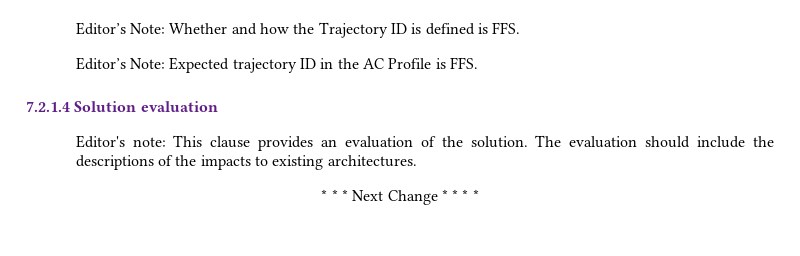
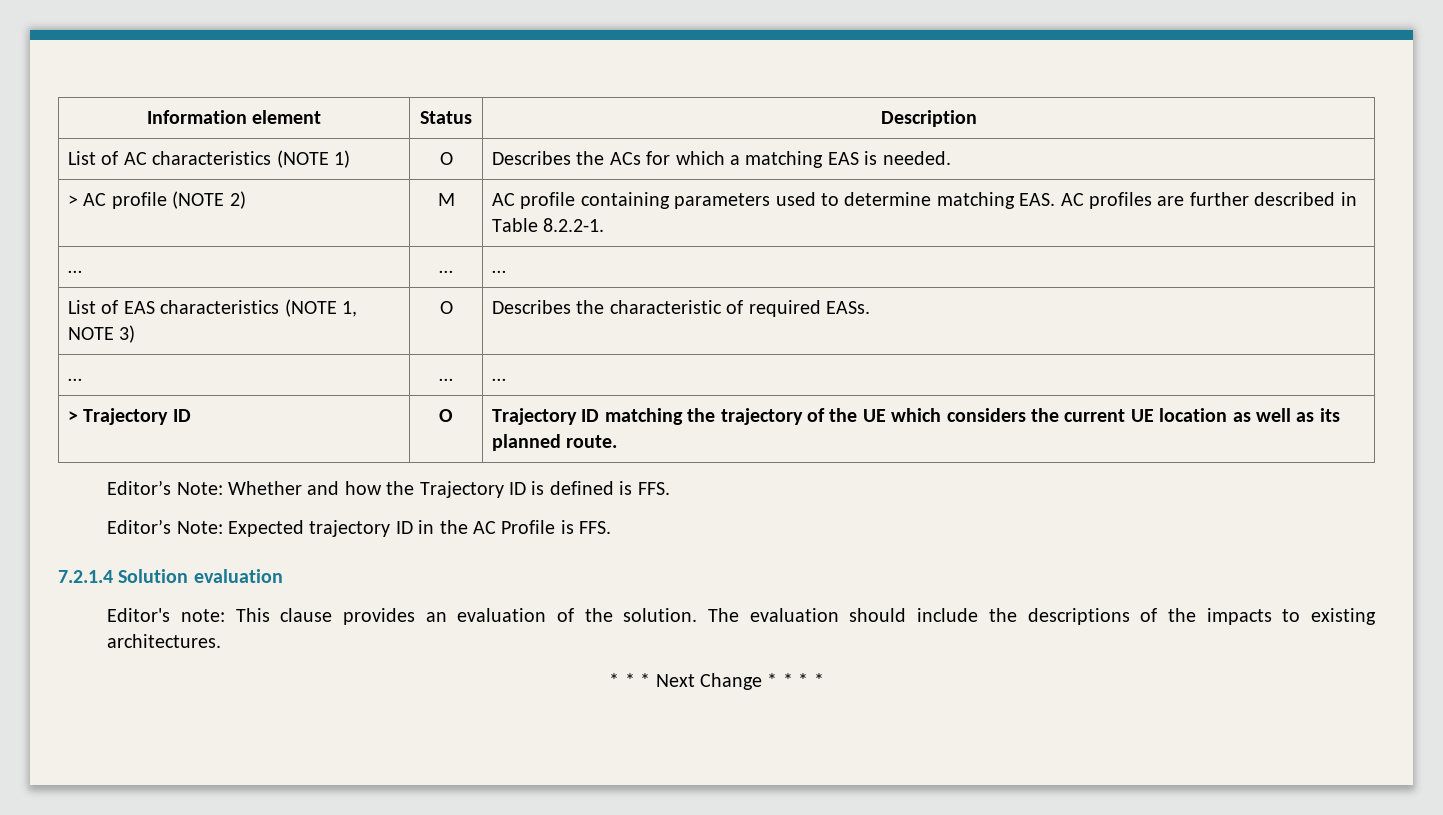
(75, 28) none -> [146,110,322,124] [420,111,472,124] [880,110,977,127] [68,150,351,168] [439,152,453,165] [492,151,951,168] [68,191,246,209] [437,193,455,206] [492,192,1357,209] [492,218,605,232] [68,270,83,273] [439,270,453,273] [492,270,507,273] [68,299,358,317] [68,325,136,343] [439,301,453,314] [492,300,871,317] [68,378,83,381] [439,378,453,381] [492,378,507,381] [68,408,191,425] [439,409,453,422] [492,408,1340,425] [492,434,618,451] Information element | Status | Description // List of AC characteristics (NOTE 1) | O | Describes the ACs for which a matching EAS is needed. // > AC profile (NOTE 2) | M | AC profile containing parameters used to determine matching EAS. AC profiles are further described in Table 8.2.2-1. // … | … | … // List of EAS characteristics (NOTE 1, NOTE 3) | O | Describes the characteristic of required EASs. // … | … | … // > Trajectory ID | O | Trajectory ID matching the trajectory of the UE which considers the current UE location as well as its planned route. //

